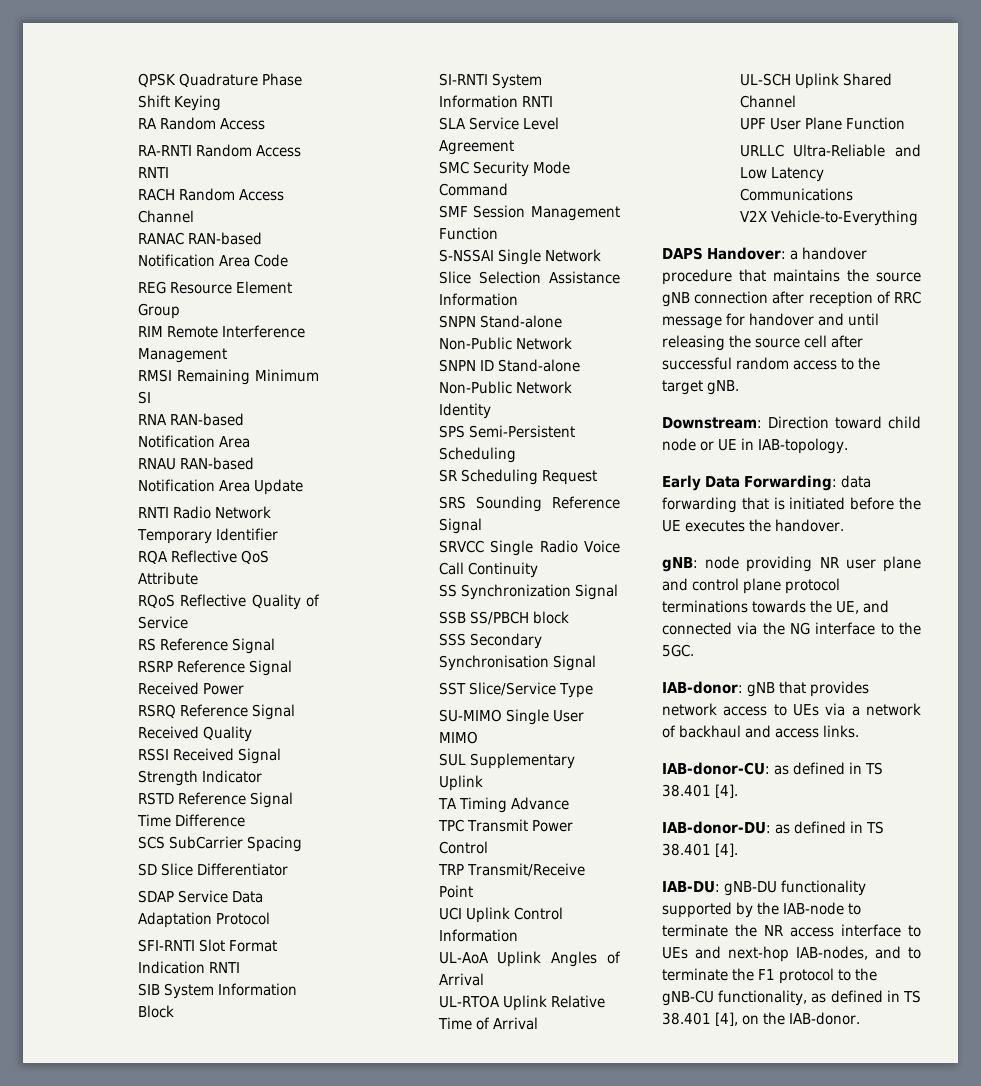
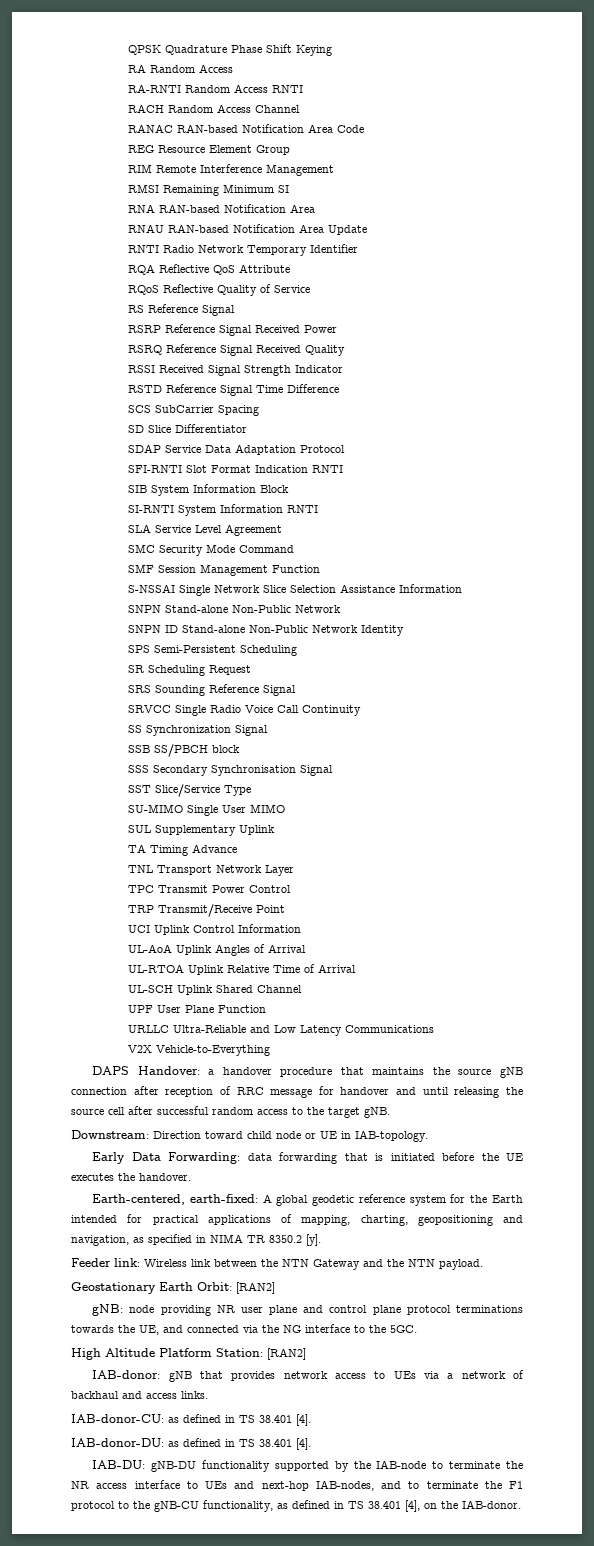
(569, 803) none -> [128,865,295,876] // TNL Transport Network Layer
(845, 525) none -> [92,1194,524,1206] [71,1214,523,1226] [71,1234,321,1246] [71,1258,483,1270] [71,1282,275,1294] // Earth-centered, earth-fixed: A global geodetic reference system for the Earth intended for practical applications of mapping, charting, geopositioning and navigation, as specified in NIMA TR 8350.2 [y]. // Feeder link: Wireless link between the NTN Gateway and the NTN payload. // Geostationary Earth Orbit: [RAN2]
(694, 650) none -> [71,1348,306,1360] // High Altitude Platform Station: [RAN2]

